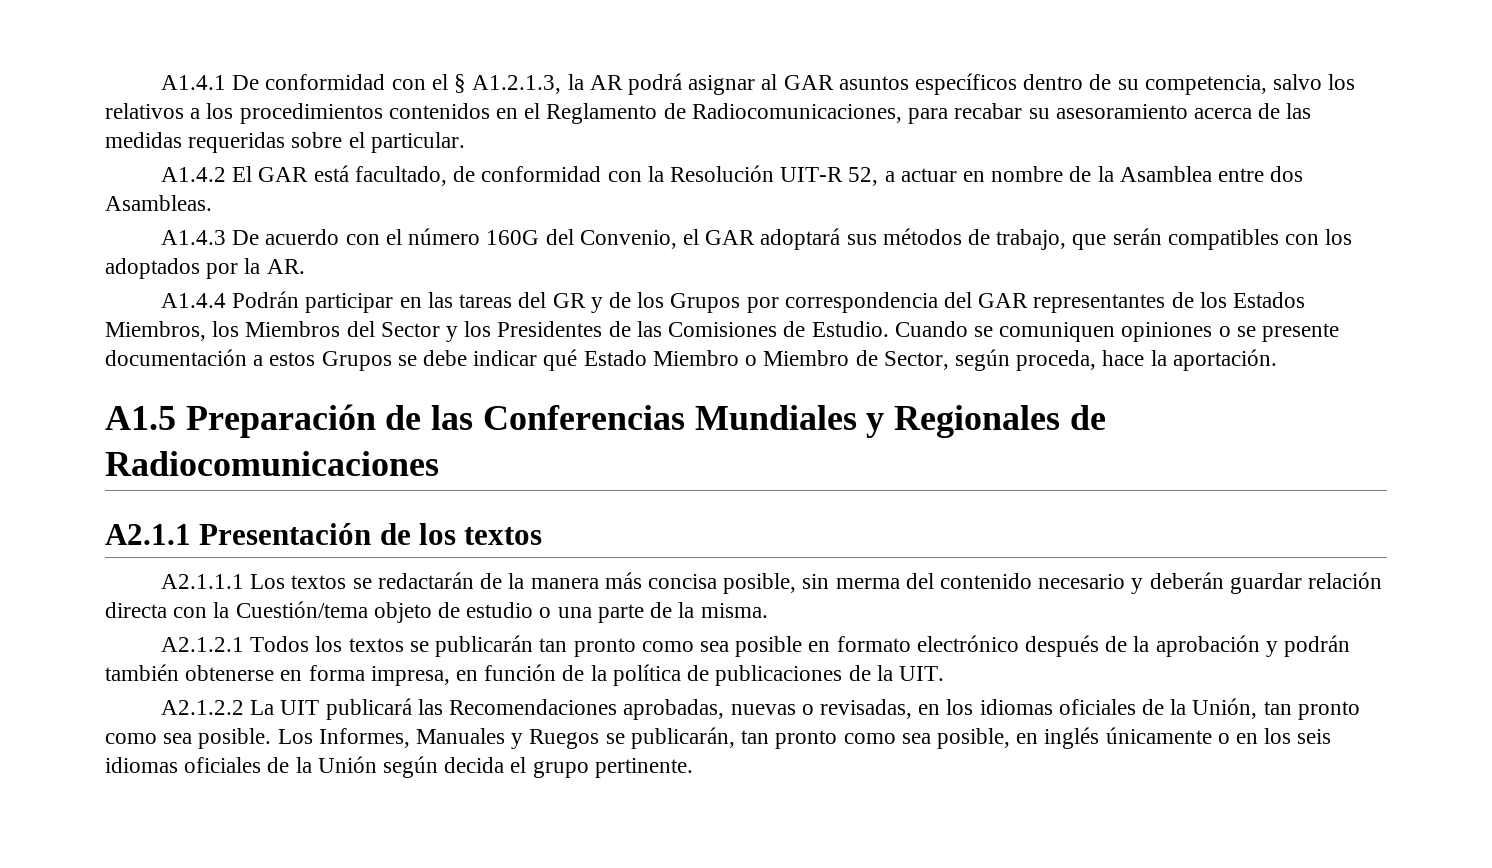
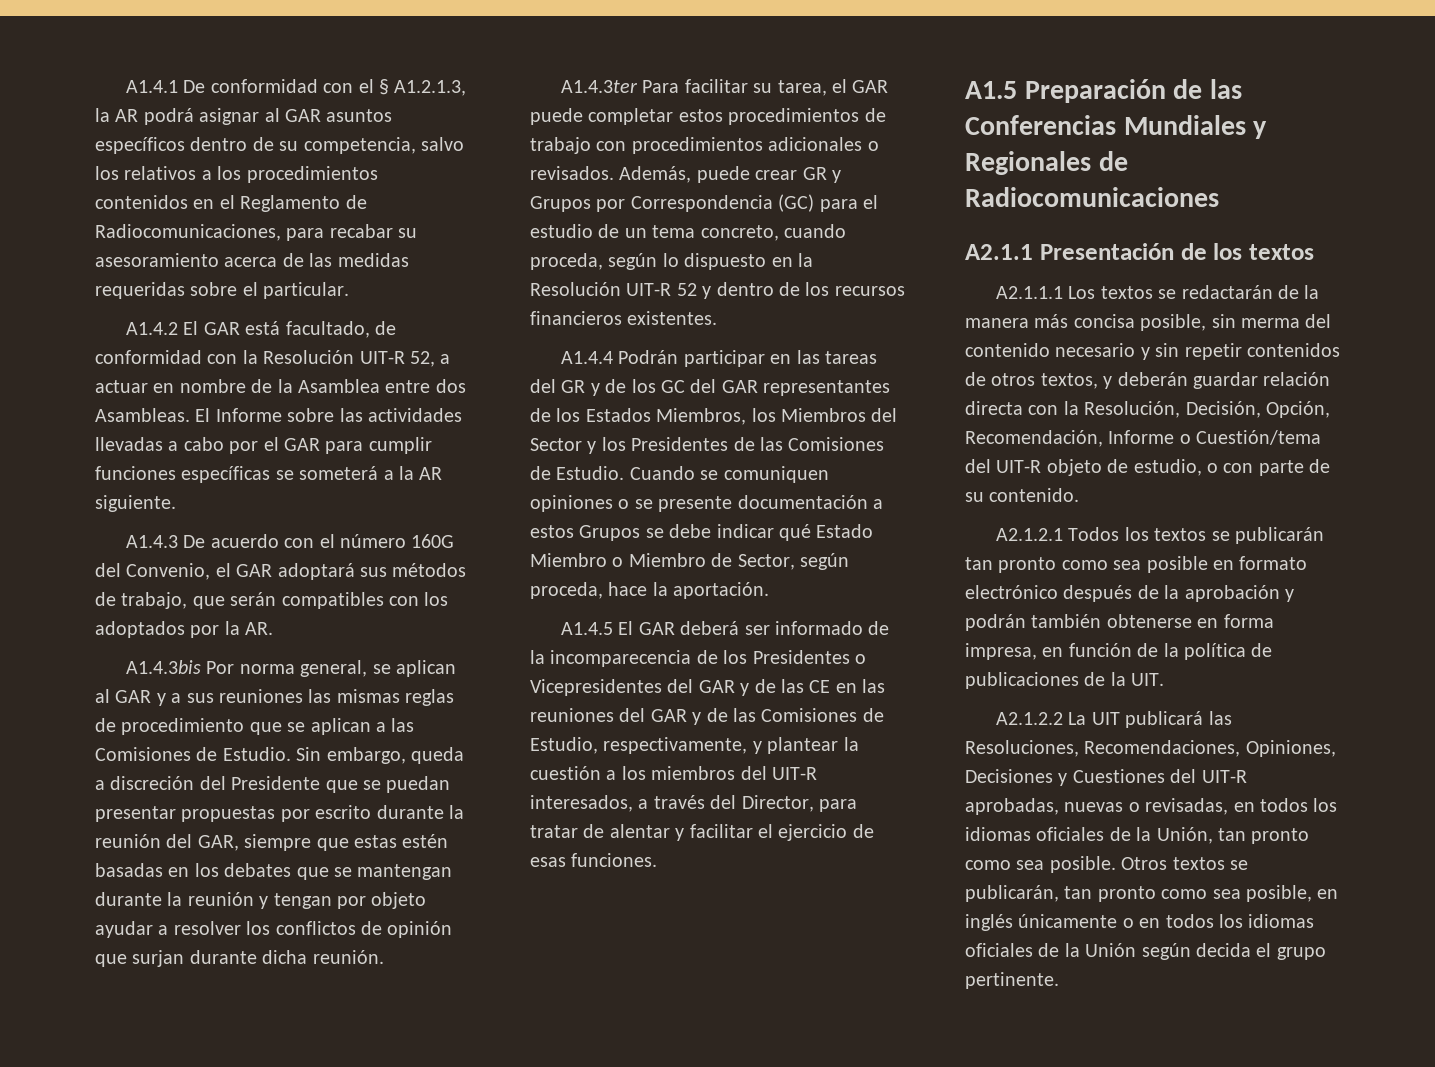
(212, 203) none -> [195,408,462,422] [95,437,432,454] [95,466,443,483] [95,495,176,512] El Informe sobre las actividades llevadas a cabo por el GAR para cumplir funciones específicas se someterá a la AR siguiente.
(305, 266) none -> [125,660,456,677] [95,689,455,706] [95,718,415,735] [95,747,464,764] [95,776,451,793] [95,805,464,822] [95,834,449,851] [95,863,453,880] [95,892,427,909] [95,921,453,938] [95,950,384,967] [560,79,889,96] [530,108,886,125] [530,137,879,154] [530,166,841,183] [530,194,878,212] [530,224,846,241] [530,253,813,270] [530,282,905,299] [530,311,718,325] // A1.4.3bis Por norma general, se aplican al GAR y a sus reuniones las mismas reglas de procedimiento que se aplican a las Comisiones de Estudio. Sin embargo, queda a discreción del Presidente que se puedan presentar propuestas por escrito durante la reunión del GAR, siempre que estas estén basadas en los debates que se mantengan durante la reunión y tengan por objeto ayudar a resolver los conflictos de opinión que surjan durante dicha reunión. // A1.4.3ter Para facilitar su tarea, el GAR puede completar estos procedimientos de trabajo con procedimientos adicionales o revisados. Además, puede crear GR y Grupos por Correspondencia (GC) para el estudio de un tema concreto, cuando proceda, según lo dispuesto en la Resolución UIT-R 52 y dentro de los recursos financieros existentes.
[670,292,938,313] Grupos por correspondencia -> [661,380,685,393] GC
(1277, 360) none -> [560,621,890,635] [530,650,866,667] [530,679,886,696] [530,708,884,725] [530,737,859,754] [530,766,817,780] [530,795,857,812] [530,824,874,841] [530,853,658,867] // A1.4.5 El GAR deberá ser informado de la incomparecencia de los Presidentes o Vicepresidentes del GAR y de las CE en las reuniones del GAR y de las Comisiones de Estudio, respectivamente, y plantear la cuestión a los miembros del UIT-R interesados, a través del Director, para tratar de alentar y facilitar el ejercicio de esas funciones.
(1144, 586) none -> [1155,343,1340,360] [965,372,1113,389] sin repetir contenidos de otros textos, y
[235,601,768,623] Cuestión/tema objeto de estudio o una parte de la misma. -> [1084,401,1330,418] [965,430,1322,447] [965,459,1331,476] [965,488,1080,502] Resolución, Decisión, Opción, Recomendación, Informe o Cuestión/tema del UIT-R objeto de estudio, o con parte de su contenido.
[449,699,618,715] Recomendaciones -> [965,740,1336,757] [965,769,1247,786] Resoluciones, Recomendaciones, Opiniones, Decisiones y Cuestiones del UIT-R
(941, 709) none -> [1260,798,1308,812] todos
[277,728,600,749] Los Informes, Manuales y Ruegos -> [1121,857,1225,870] Otros textos
[1264,728,1332,744] los seis -> [1165,914,1243,928] todos los

